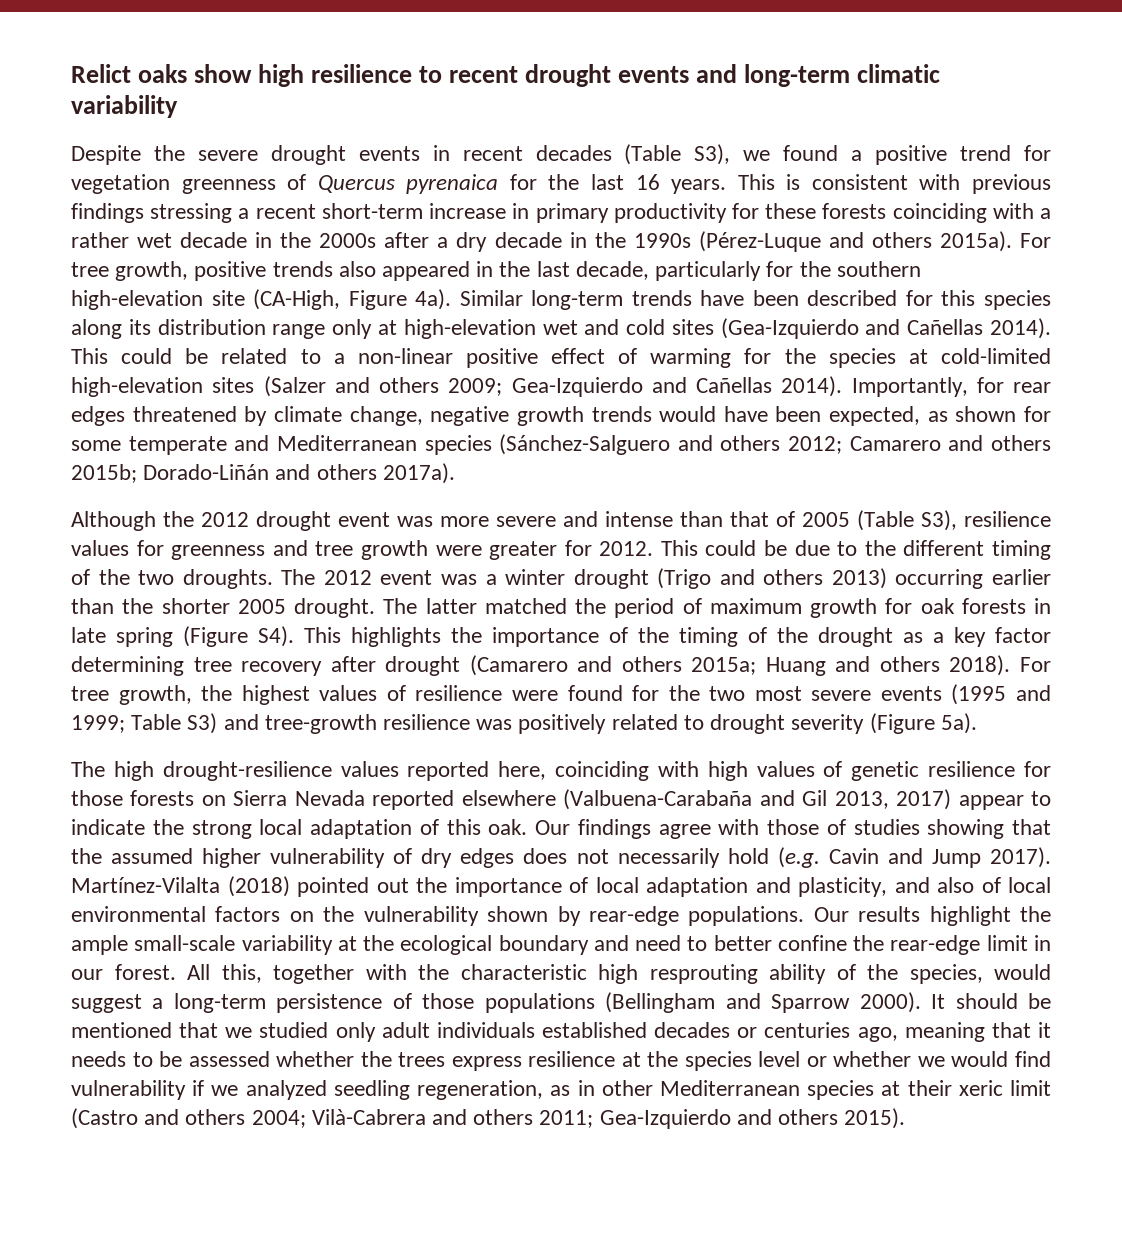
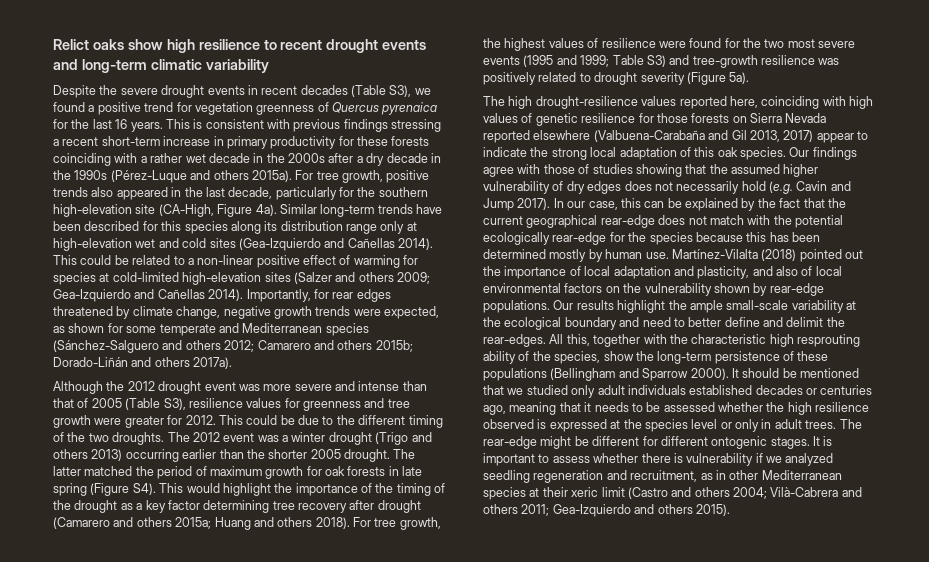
[784,348,816,364] the -> (419, 260) none
[659,406,822,422] would have been -> [353,309,381,316] were
[351,627,441,647] highlights -> [186,483,271,496] would highlight
[488,819,528,835] oak. -> [717,147,786,160] oak species.
(1051, 857) none -> [553,198,846,211] [483,215,843,228] [483,232,820,245] [483,249,669,262] In our case, this can be explained by the fact that the current geographical rear-edge does not match with the potential ecologically rear-edge for the species because this has been determined mostly by human use.
[777,935,1051,955] [71,964,176,980] confine the rear-edge limit in our forest. -> [724,317,845,327] [483,334,546,347] define and delimit the rear-edges.
[994,964,1051,980] [71,994,164,1013] would suggest a -> [603,351,654,361] show the
[422,993,475,1009] those -> [797,351,829,361] these
[398,1051,616,1071] trees express resilience -> [787,402,870,415] [483,419,607,432] high resilience observed is expressed
[833,1051,1051,1067] whether we would find -> [735,419,862,432] [483,436,833,449] [483,453,683,466] only in adult trees. The rear-edge might be different for different ontogenic stages. It is important to assess whether there is
[417,1080,544,1100] regeneration, -> [533,470,698,483] regeneration and recruitment,

